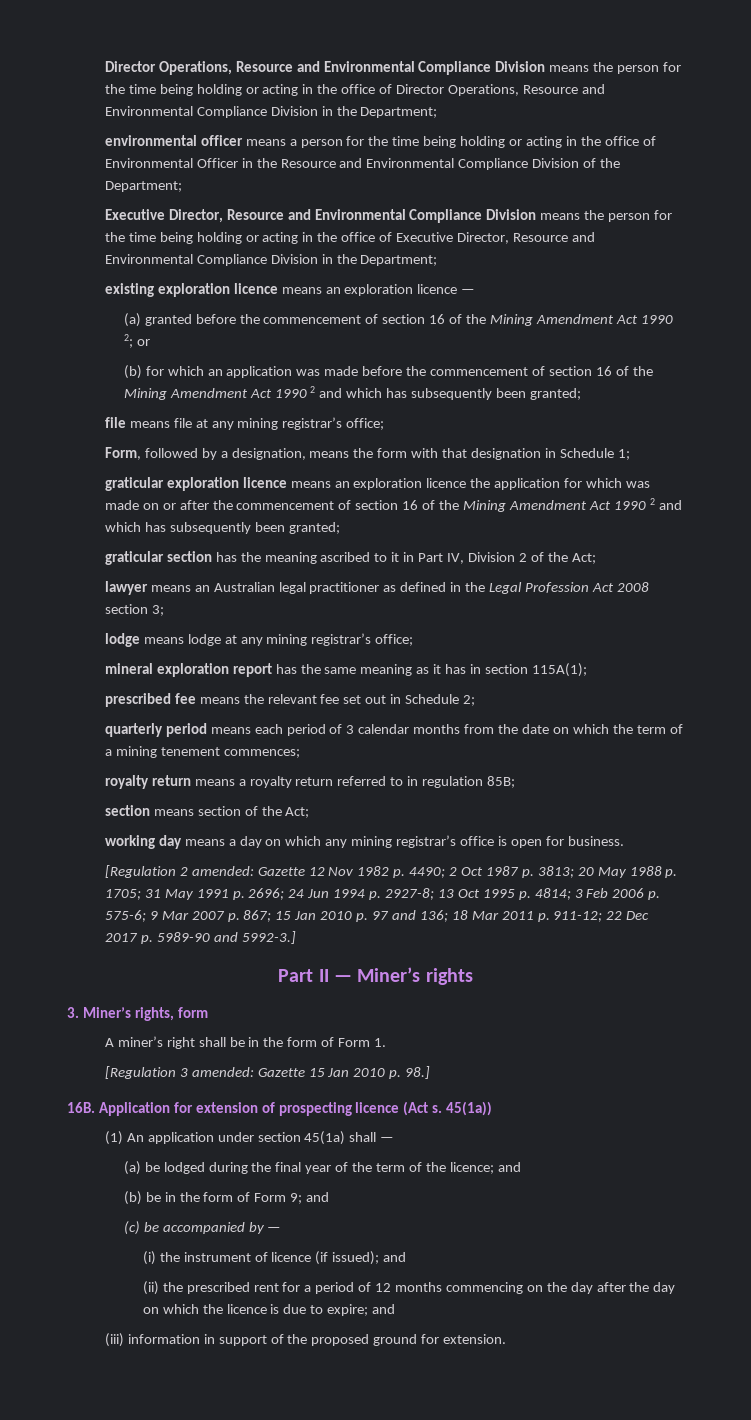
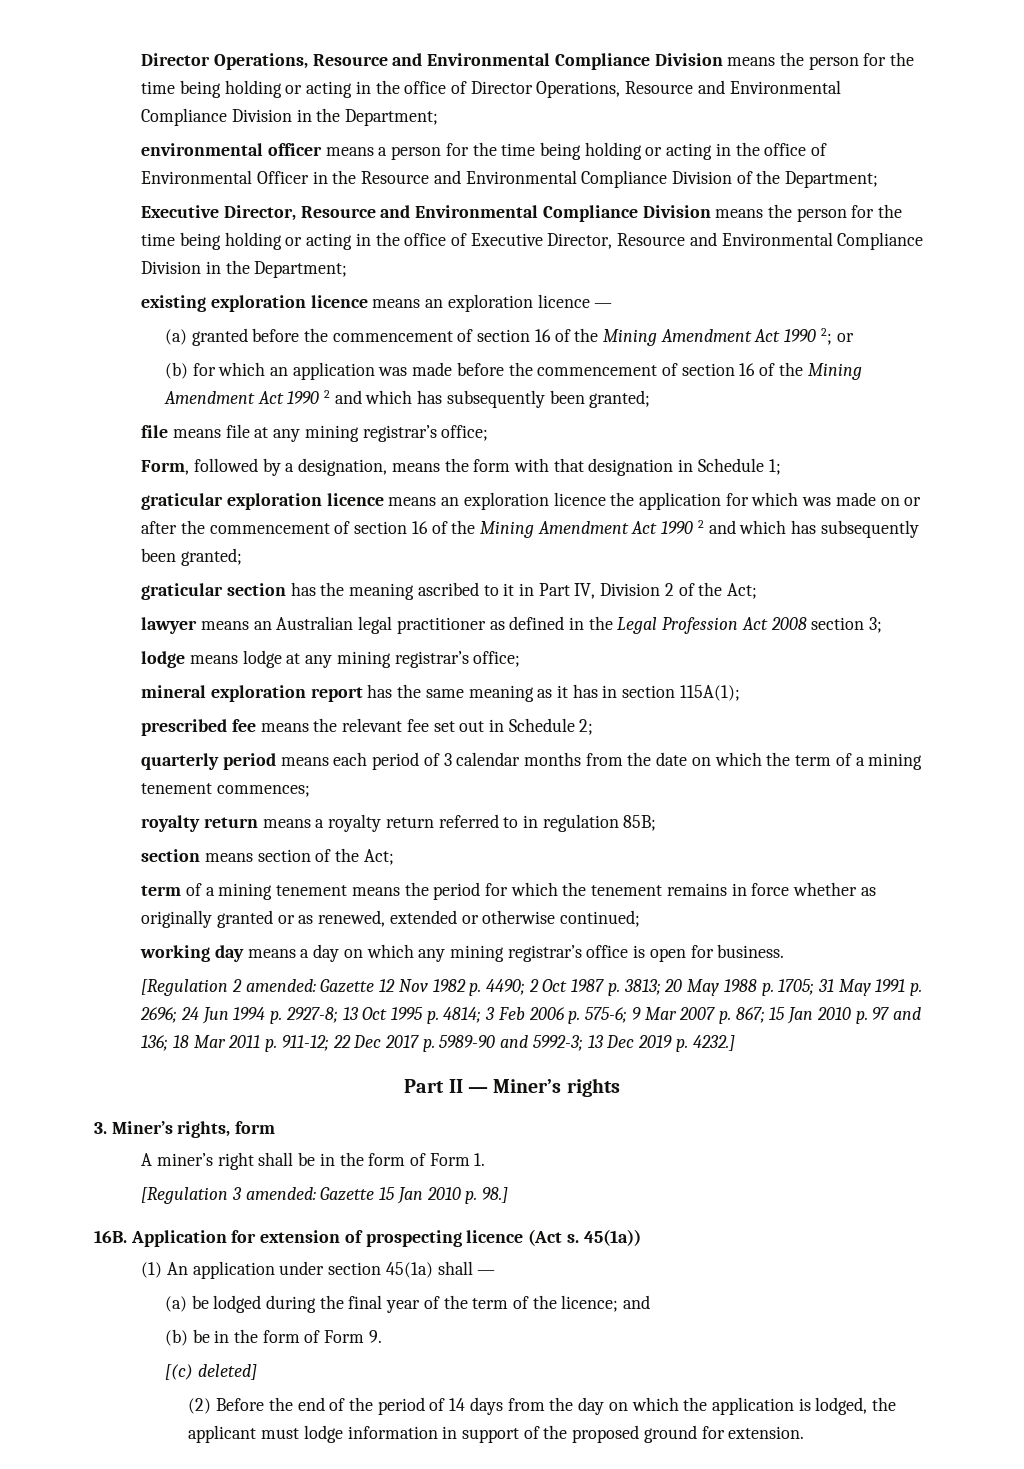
(310, 812) none -> [141,882,876,900] [141,910,640,928] // term of a mining tenement means the period for which the tenement remains in force whether as originally granted or as renewed, extended or otherwise continued;
[241,931,296,944] 5992-3.] -> [532,1035,735,1052] 5992-3; 13 Dec 2019 p. 4232.]
[290,1192,330,1204] [123,1221,282,1235] [142,1251,407,1265] [142,1281,626,1295] 9; and // (c) be accompanied by — // (i) the instrument of licence (if issued); and // (ii) the prescribed rent for a period of 12 months commencing on the day after -> [368,1330,382,1343] [164,1364,257,1380] [188,1397,545,1415] 9. // [(c) deleted] // (2) Before the end of the period of 14 days from
[226,1304,396,1316] [104,1333,124,1347] licence is due to expire; and // (iii) -> [711,1397,897,1415] [188,1425,343,1443] application is lodged, the applicant must lodge

